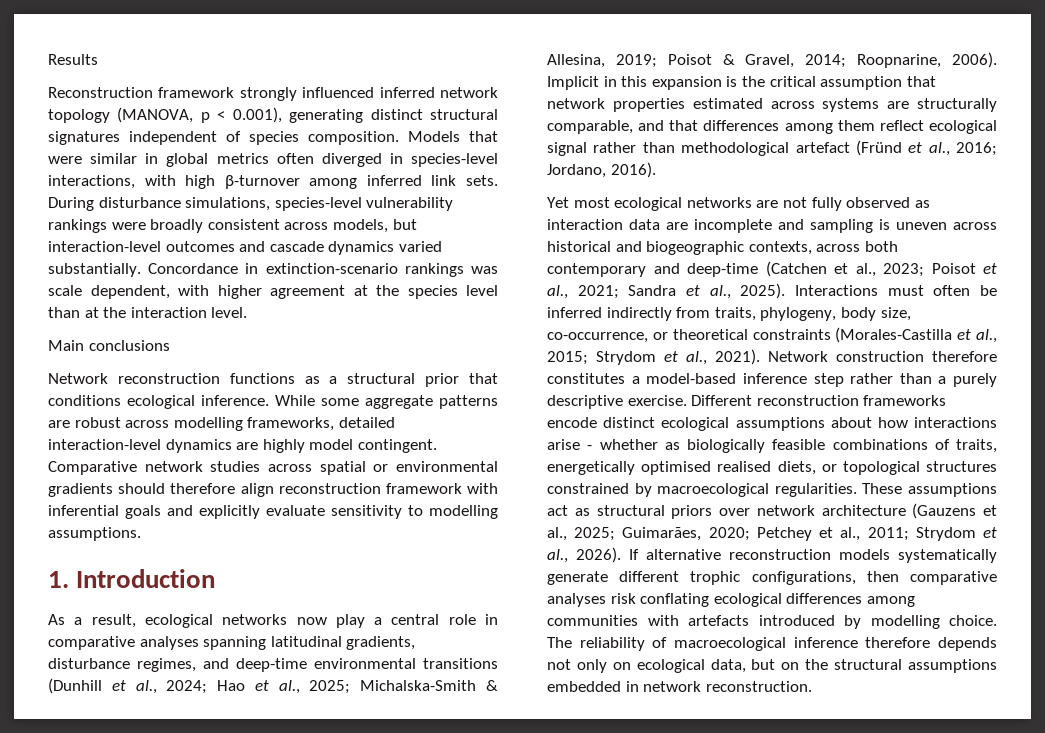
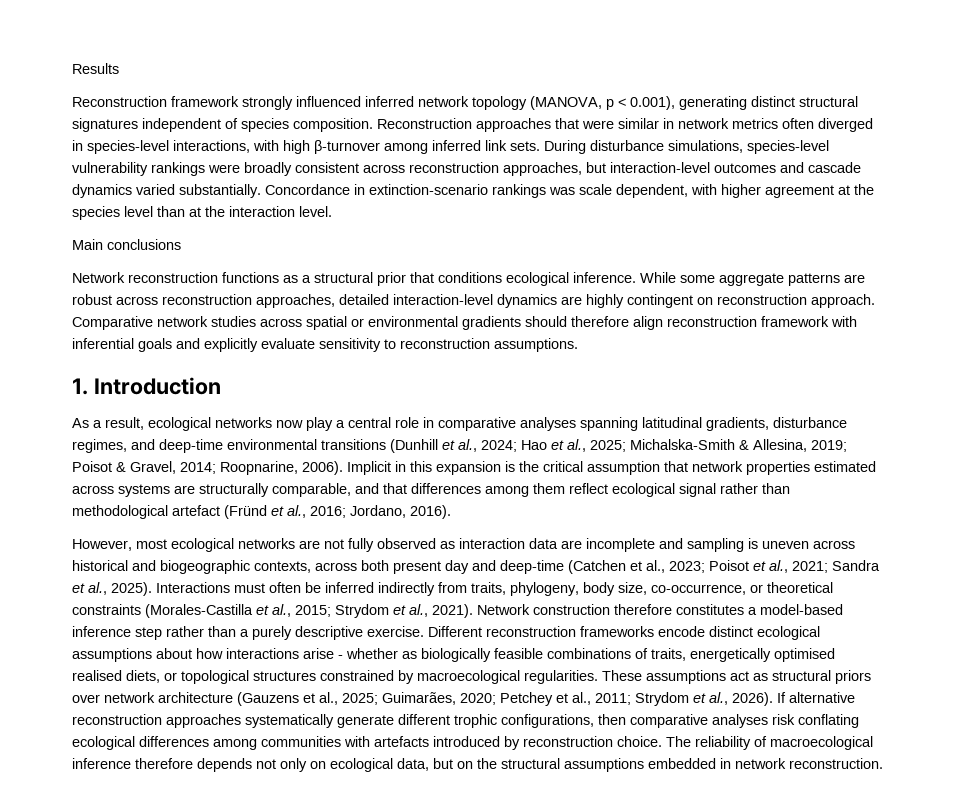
[408,131,460,142] Models -> [377,118,551,132] Reconstruction approaches
[166,153,209,167] global -> [678,118,729,129] network
[332,219,388,233] models, -> [409,162,582,176] reconstruction approaches,
[173,417,335,431] modelling frameworks, -> [162,294,335,308] reconstruction approaches,
[309,439,437,453] model contingent. -> [627,294,875,308] contingent on reconstruction approach.
[429,505,498,519] modelling -> [400,338,490,349] reconstruction
[547,197,569,208] Yet -> [72,539,132,551] However,
[547,263,646,277] contemporary -> [393,560,469,574] present day
[839,549,890,560] models -> [166,714,241,728] approaches
[870,615,940,629] modelling -> [523,736,613,747] reconstruction

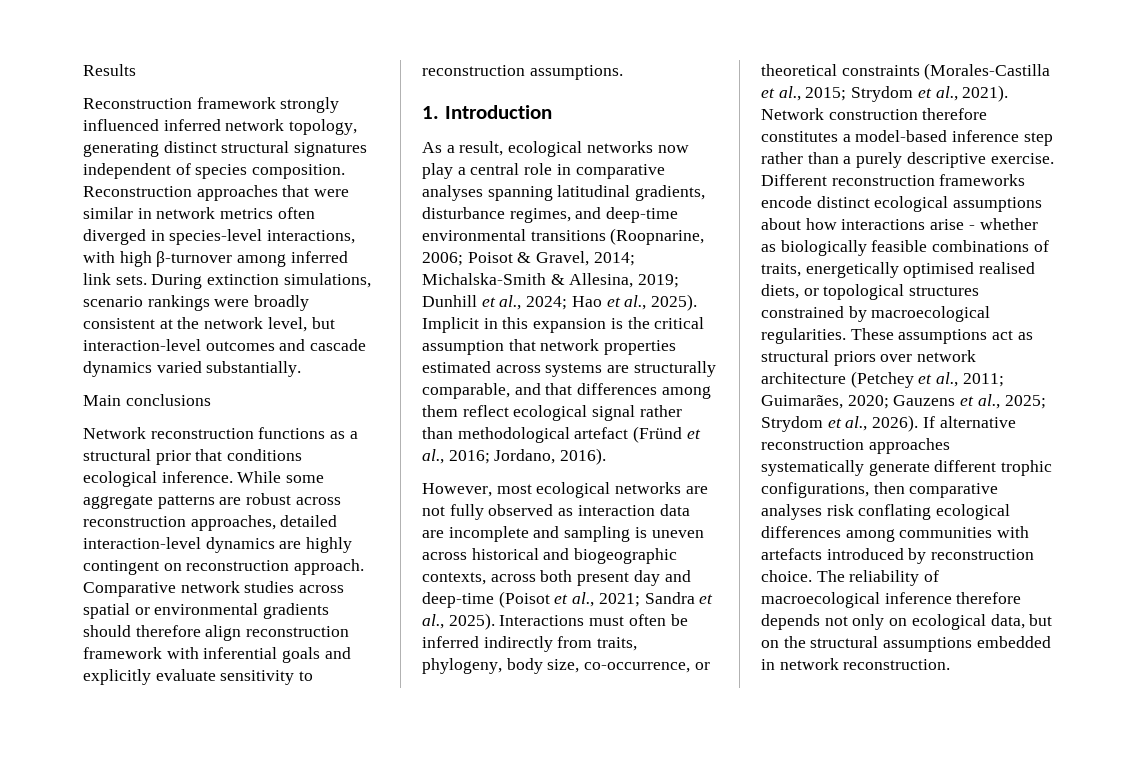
[472,96,675,110] topology (MANOVA, p < 0.001), -> [289,119,358,135] topology,
[590,140,829,154] [72,162,582,176] disturbance simulations, species-level vulnerability rankings were broadly consistent across reconstruction approaches, -> [207,273,371,288] [83,295,310,311] [83,317,307,332] extinction simulations, scenario rankings were broadly consistent at the network level,
[265,184,874,198] [72,206,332,220] Concordance in extinction-scenario rankings was scale dependent, with higher agreement at the species level than at the interaction level. -> (302, 369) none
[390,439,438,453] (Dunhill -> [610,228,705,245] [422,251,635,266] [422,273,680,288] [422,295,477,307] (Roopnarine, 2006; Poisot & Gravel, 2014; Michalska-Smith & Allesina, 2019; Dunhill
[590,439,847,452] [72,461,343,475] 2025; Michalska-Smith & Allesina, 2019; Poisot & Gravel, 2014; Roopnarine, 2006). -> [651,294,698,311] 2025).
[568,560,749,574] (Catchen et al., 2023; Poisot -> [498,591,550,608] (Poisot
[237,692,631,706] (Gauzens et al., 2025; Guimarães, 2020; Petchey et al., 2011; -> [850,371,1004,388] [761,394,1046,409] (Petchey et al., 2011; Guimarães, 2020; Gauzens et al., 2025;

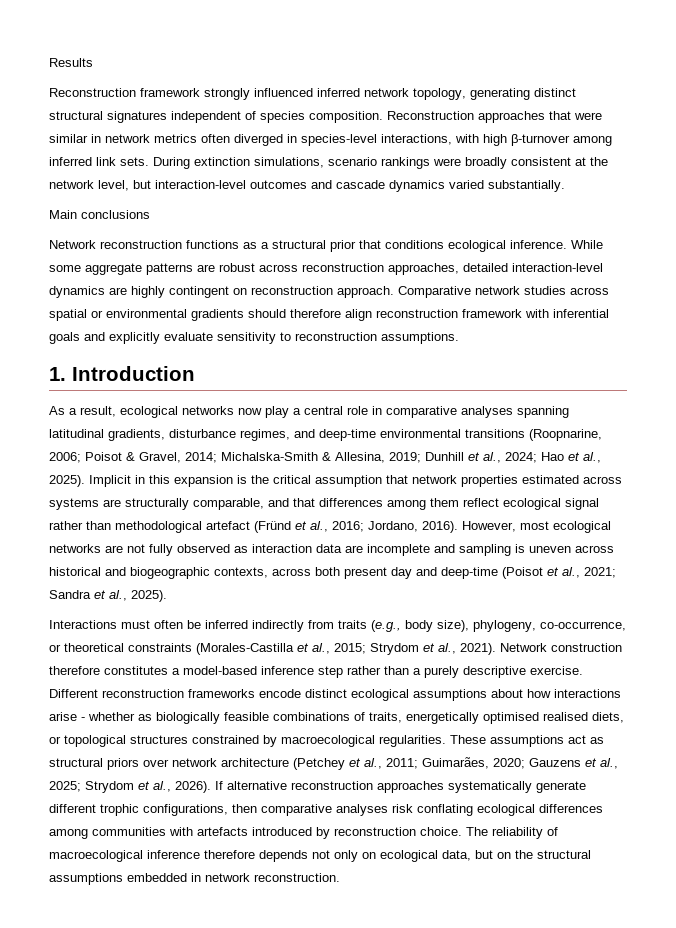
(607, 456) // -> (458, 527) none
(495, 621) none -> (167, 596) //
[597,637,638,651] [422,658,580,674] traits, phylogeny, body size, -> [338,620,536,632] traits (e.g., body size), phylogeny,

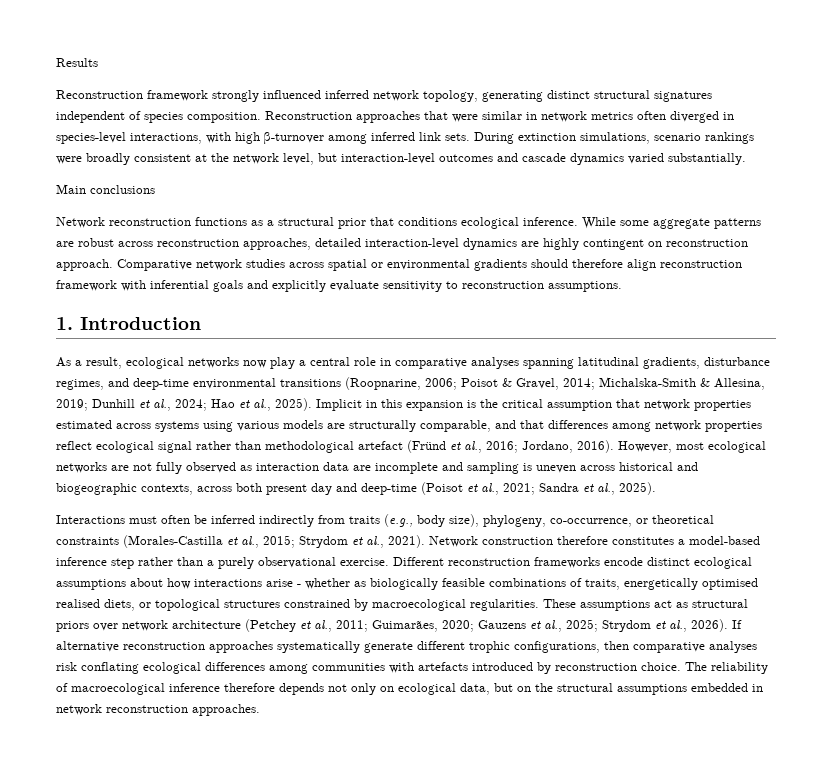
(99, 504) none -> [203,420,323,432] using various models
[430,498,459,507] them -> [655,420,762,432] network properties
[463,666,526,678] descriptive -> [258,557,336,568] observational
[254,873,340,882] reconstruction. -> [106,704,260,716] reconstruction approaches.

